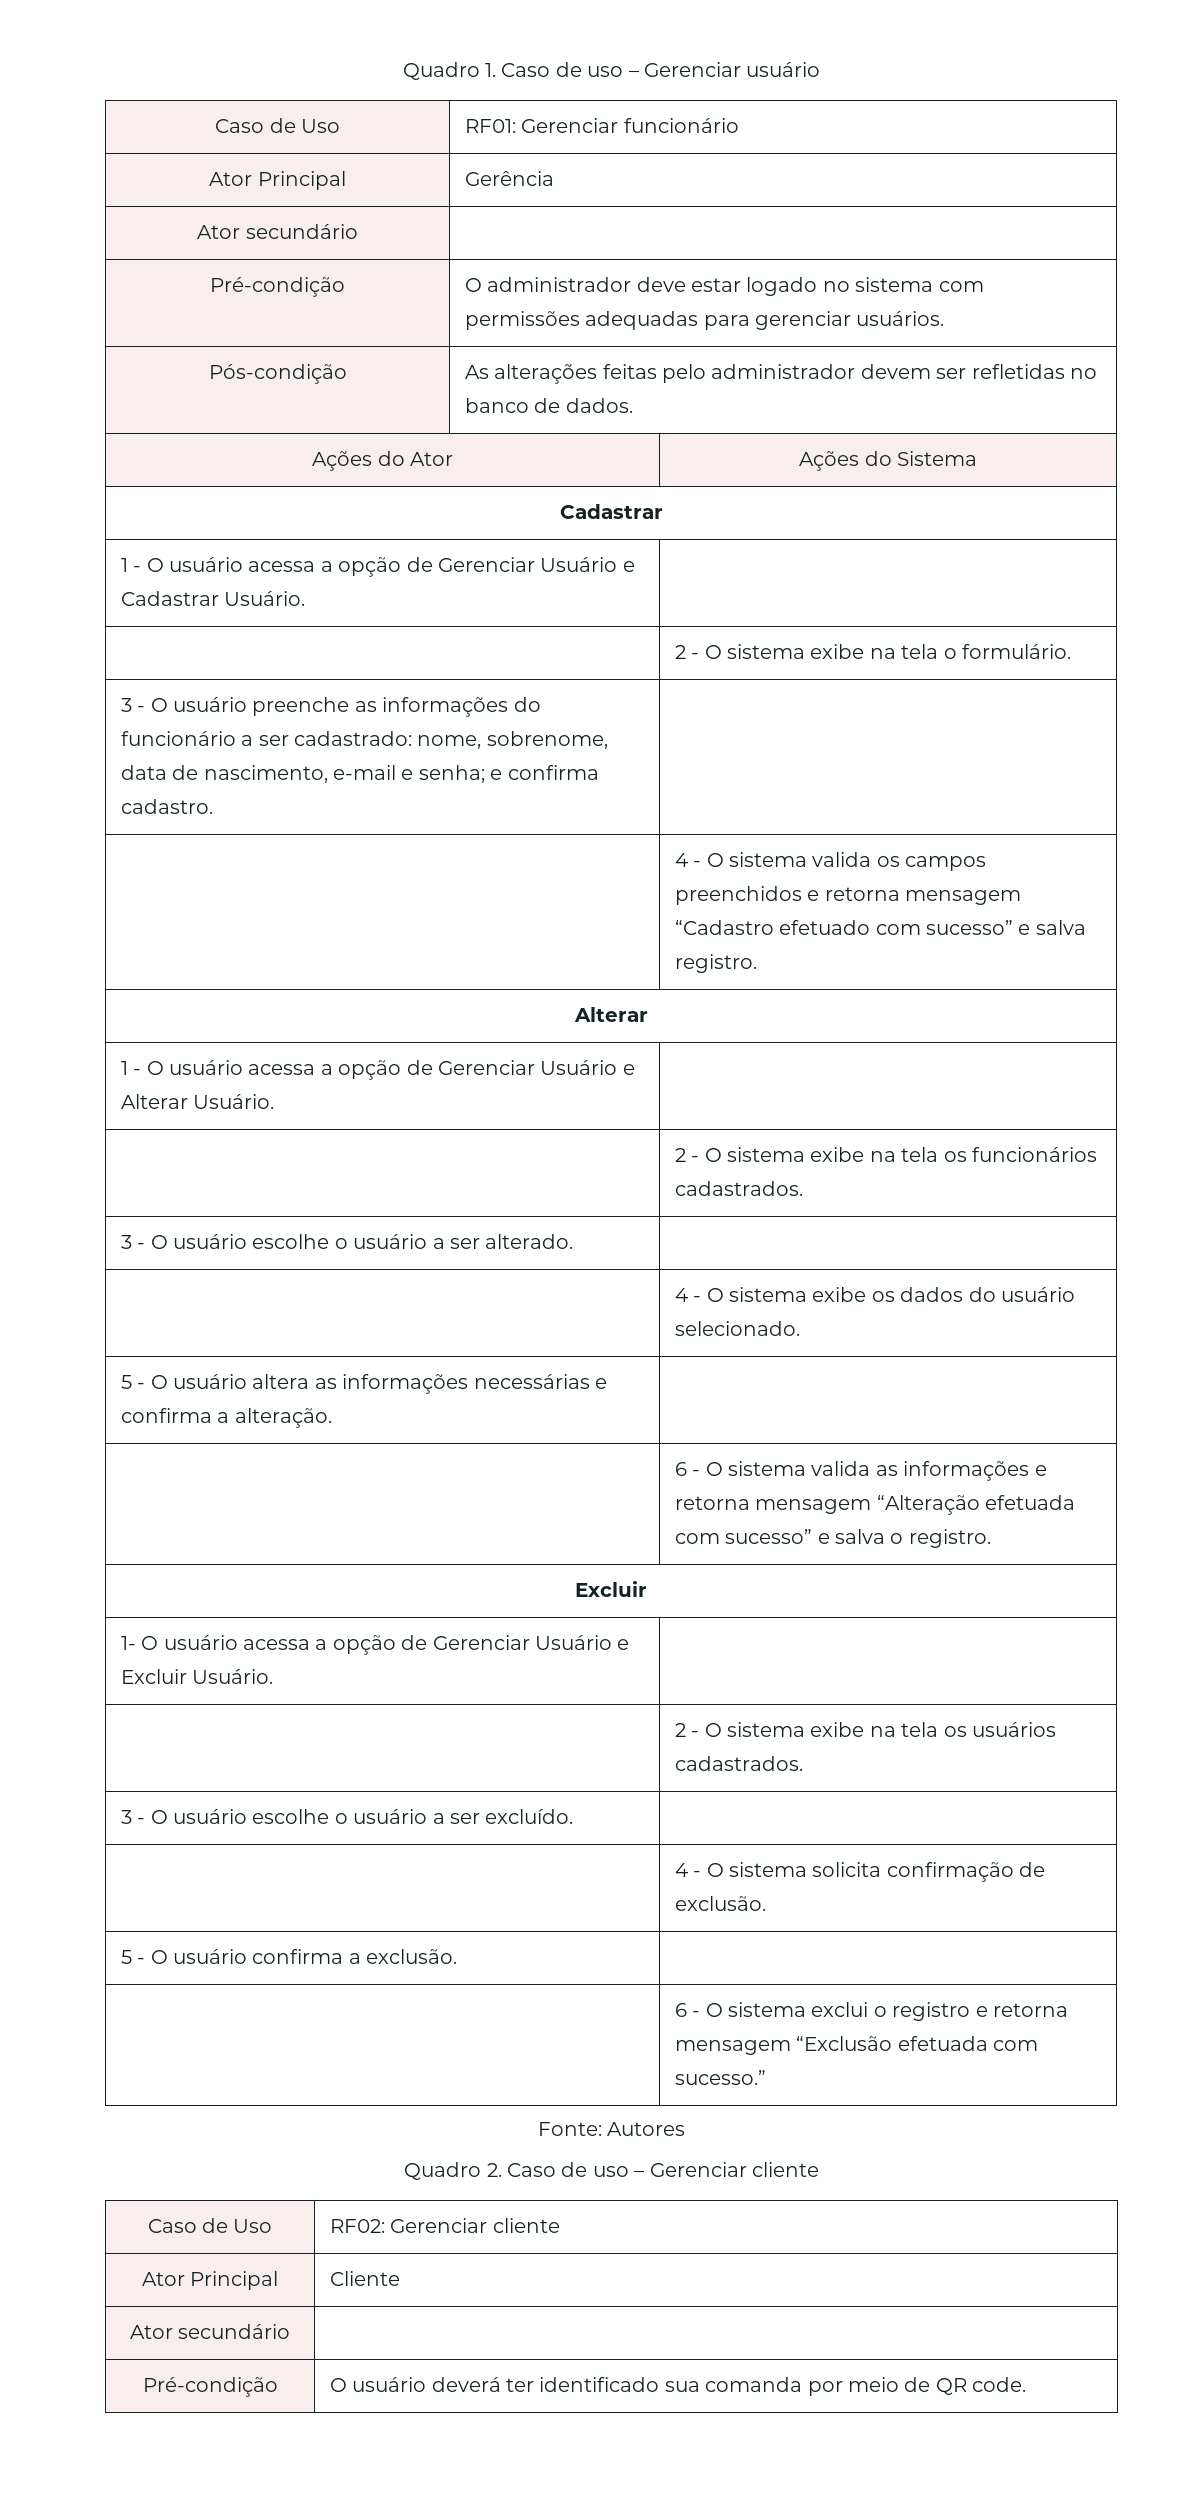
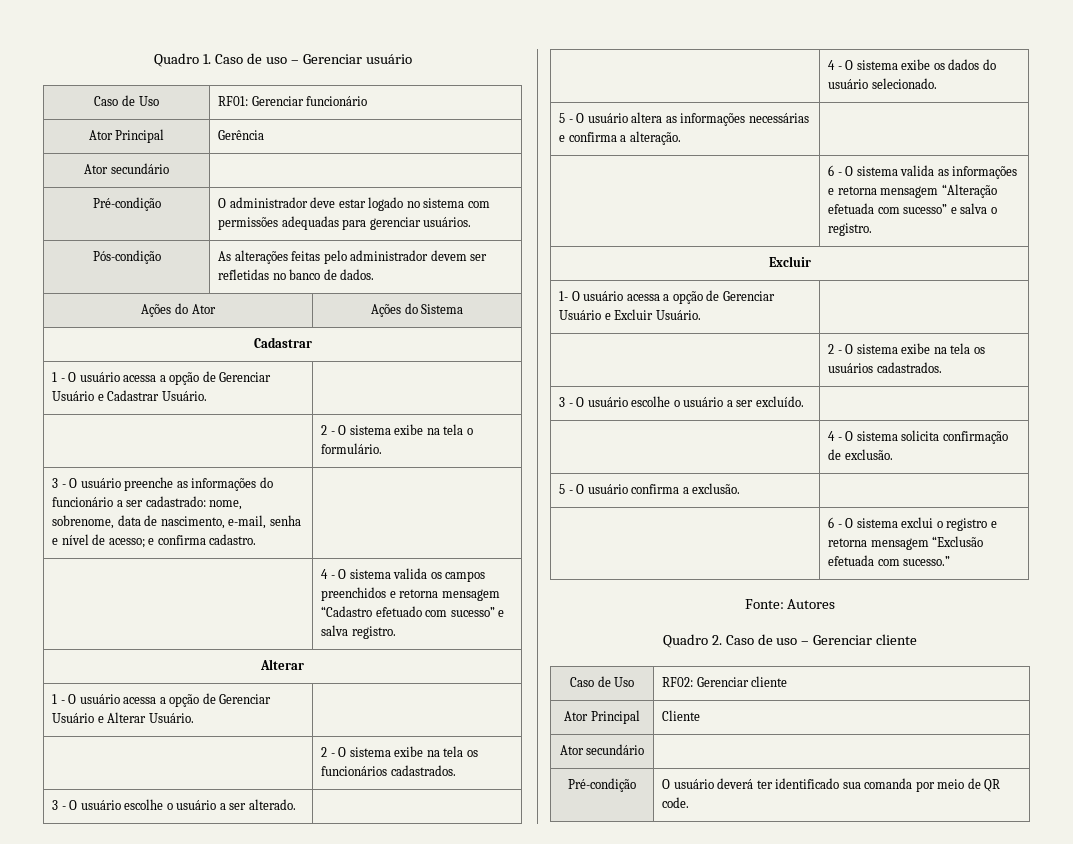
[333,765,485,783] e-mail e senha; -> [228,515,301,529] [52,534,145,548] e-mail, senha e nível de acesso;

